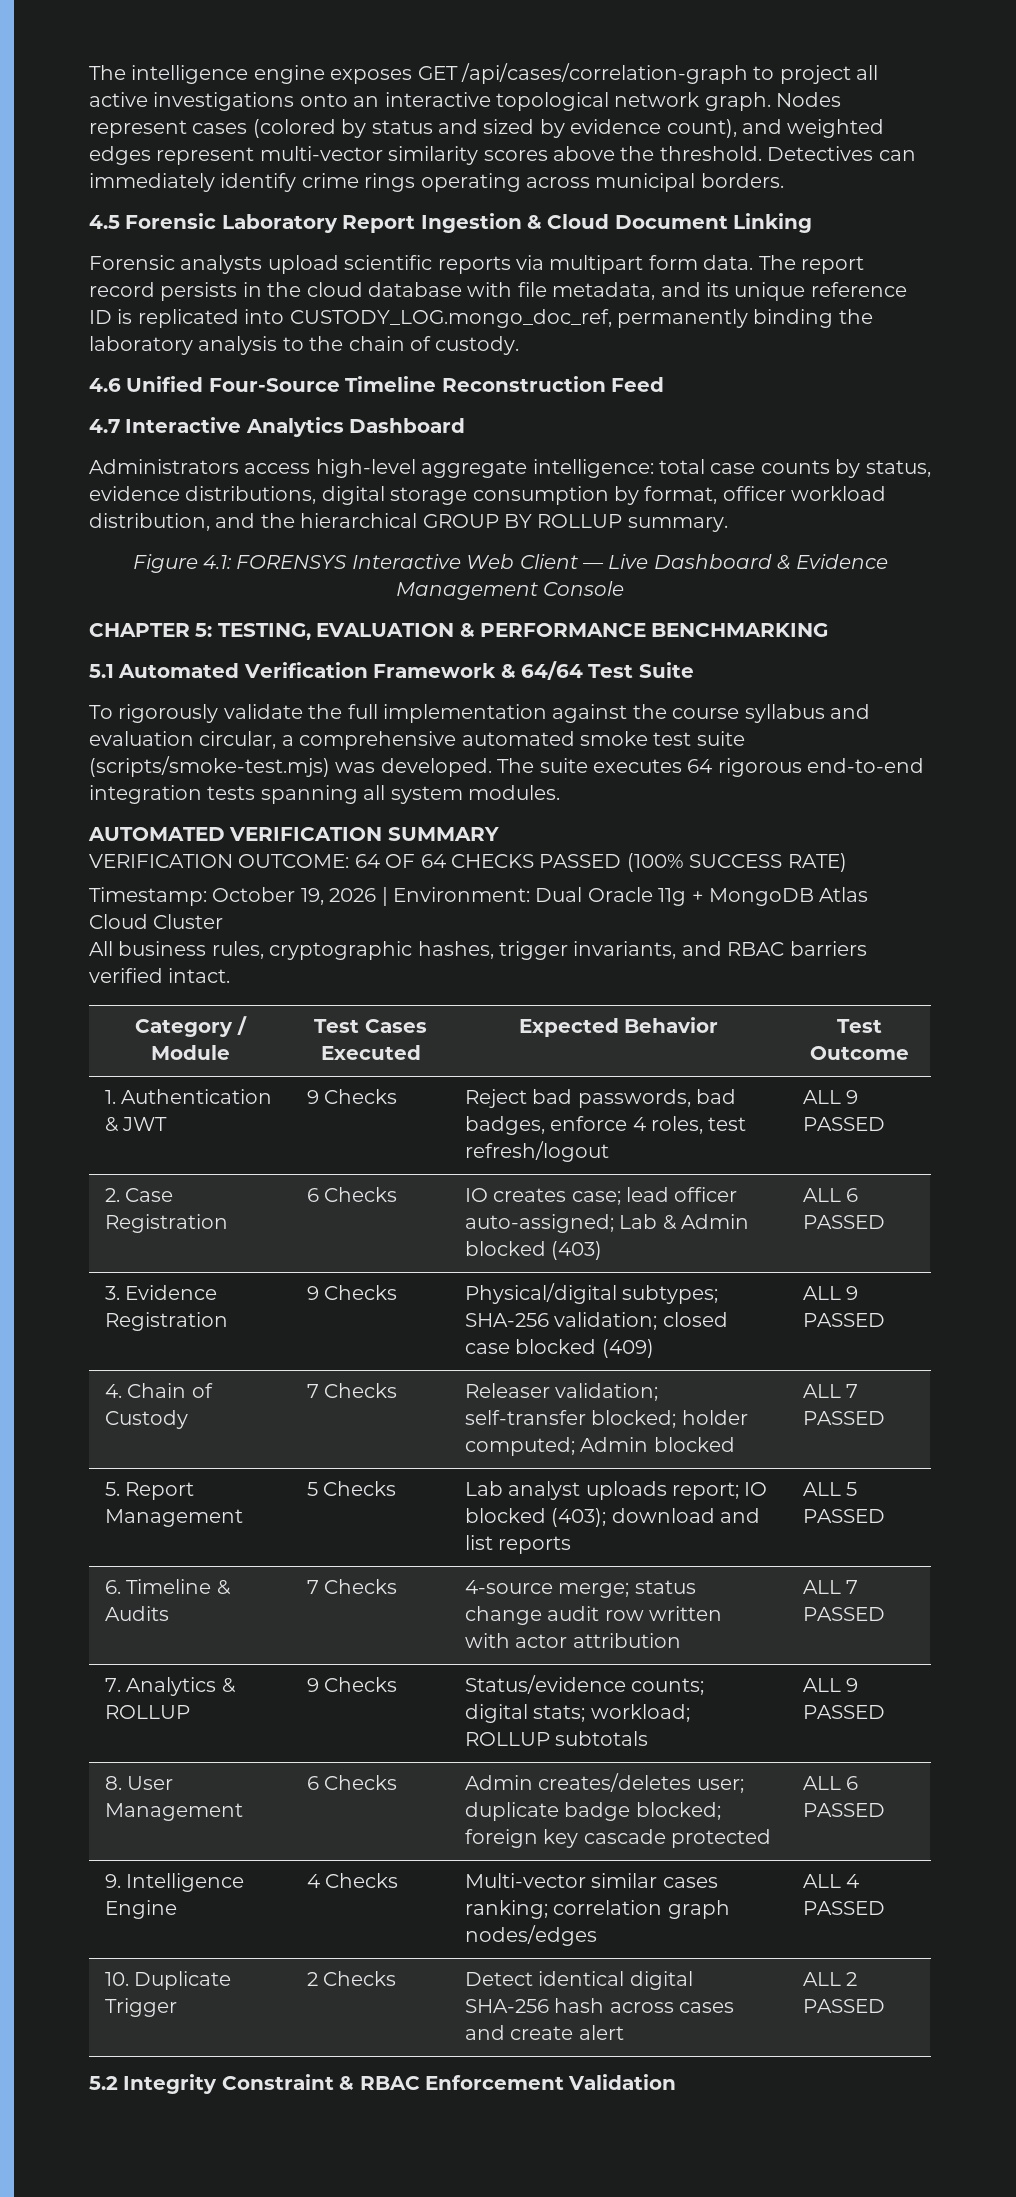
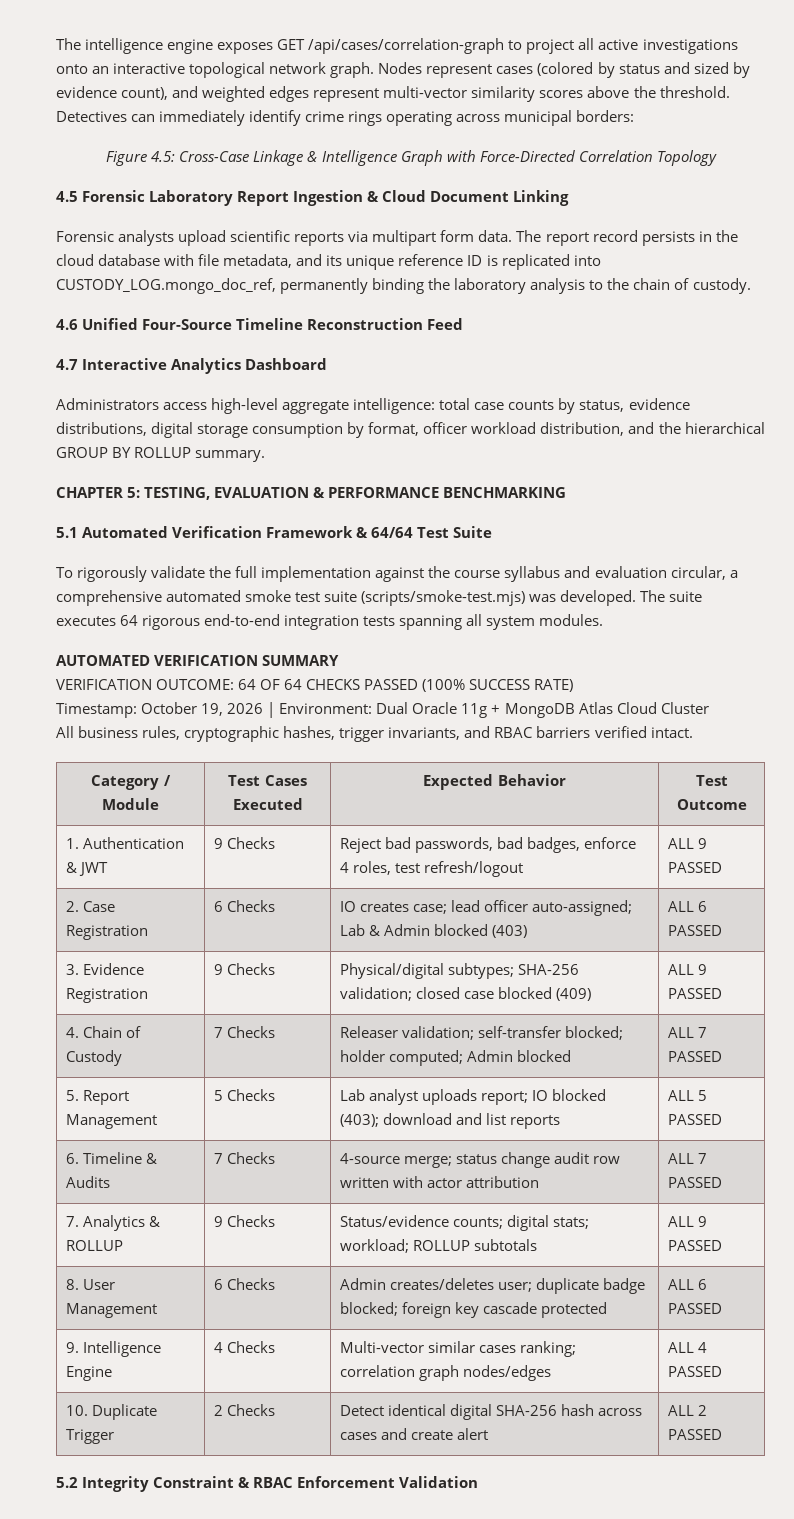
[700,173,784,188] borders. -> [576,110,635,122] [106,150,717,166] borders: // Figure 4.5: Cross-Case Linkage & Intelligence Graph with Force-Directed Correlation Topology
[132,554,888,573] [395,581,625,600] // Figure 4.1: FORENSYS Interactive Web Client — Live Dashboard & Evidence Management Console -> (266, 456) none

